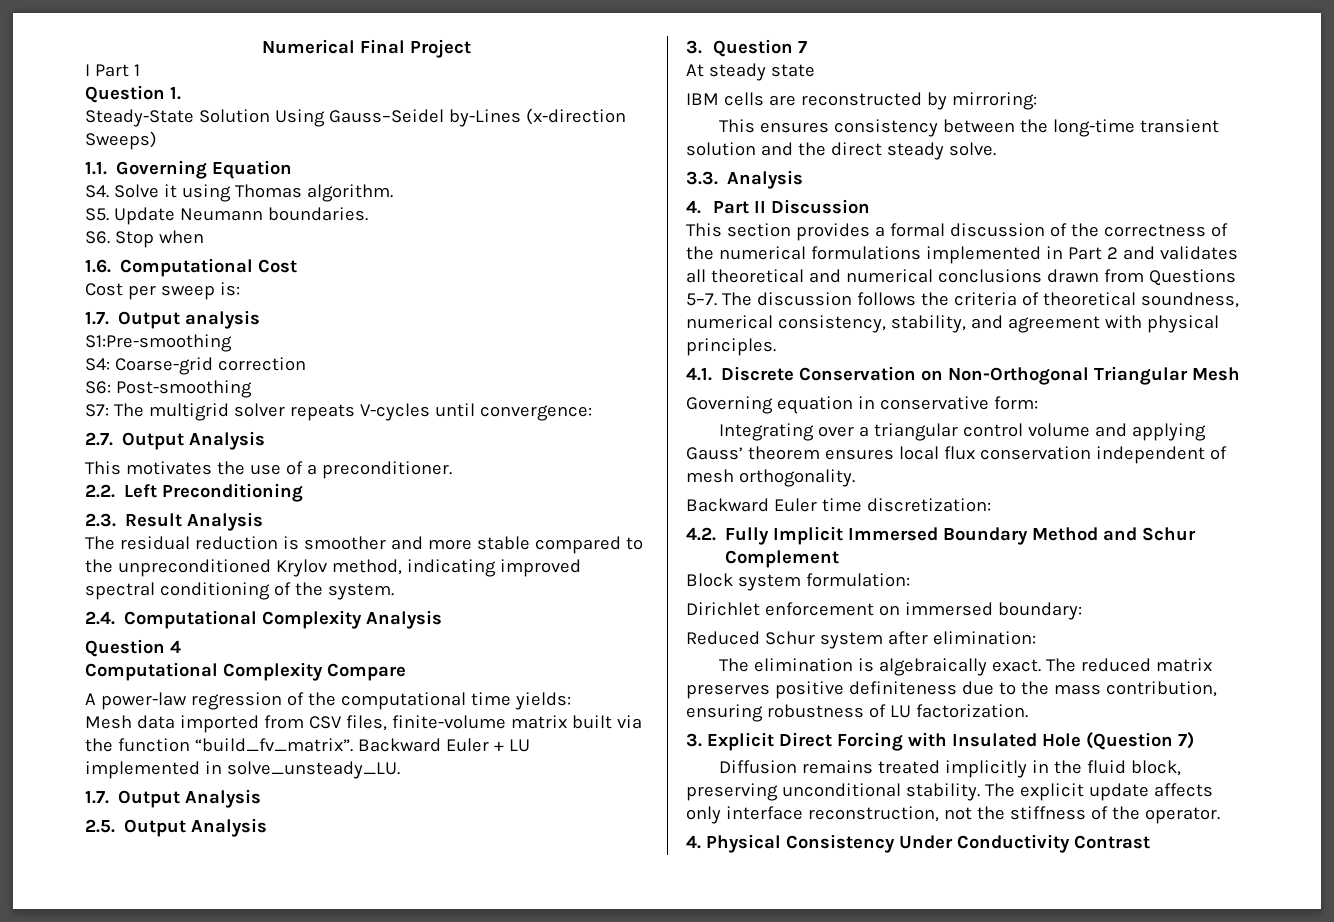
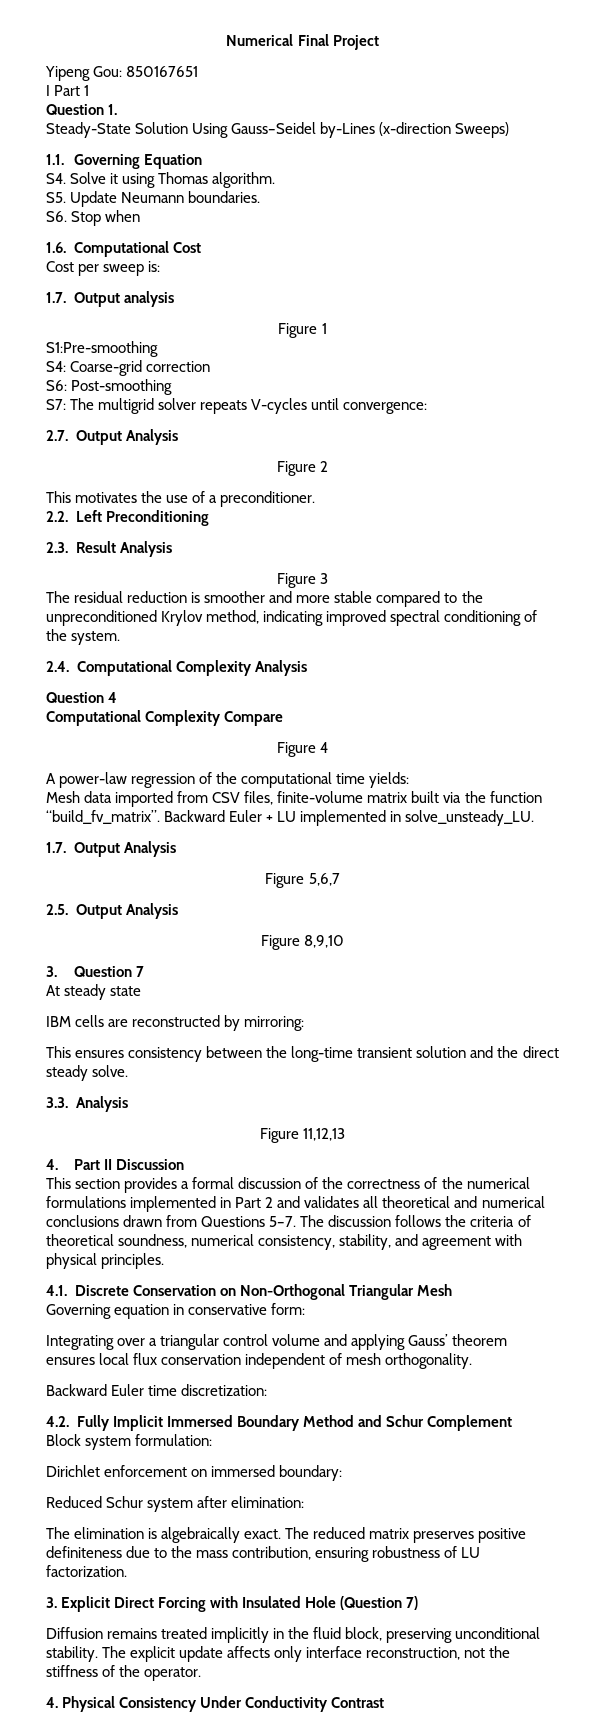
(471, 48) none -> [45,66,199,81] // Yipeng Gou: 850167651
(261, 319) none -> [278,323,327,338] // Figure 1
(266, 440) none -> [276,461,329,476] // Figure 2
(264, 521) none -> [276,573,329,588] // Figure 3
(406, 672) none -> [276,742,329,757] // Figure 4
(262, 798) none -> [265,873,340,888] // Figure 5,6,7
(268, 827) none -> [260,935,345,950] // Figure 8,9,10
(804, 179) none -> [259,1128,346,1143] // Figure 11,12,13

